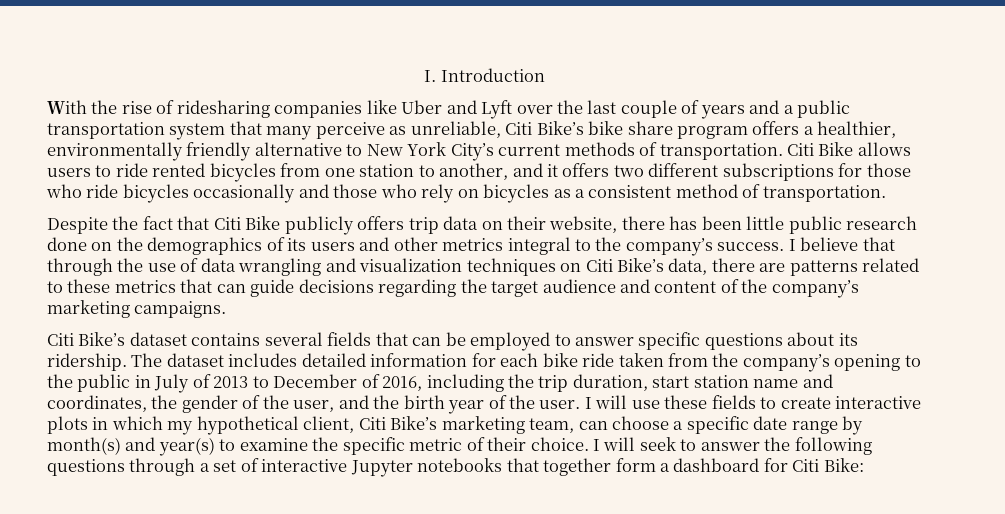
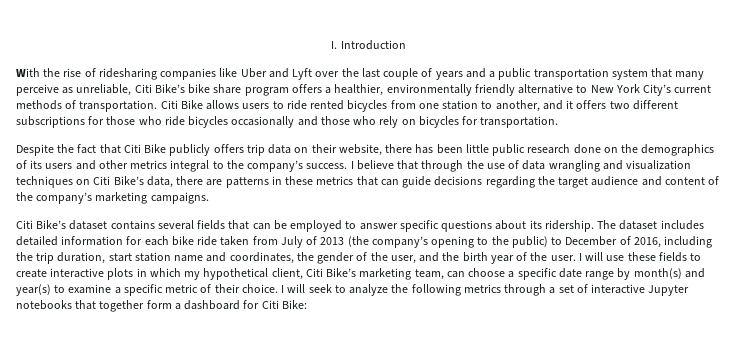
[553,184,761,198] as a consistent method of -> [462,116,479,125] for
[862,258,920,272] [47,281,63,293] related to -> [271,176,282,185] in
[712,353,921,372] [47,374,249,393] the company’s opening to the public in July of 2013 -> [280,236,548,248] July of 2013 (the company’s opening to the public)
[312,437,339,451] the -> [114,287,121,294] a
[700,442,760,451] answer -> [349,284,389,296] analyze
[47,459,125,476] questions -> [463,284,501,293] metrics

